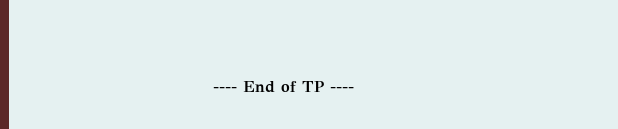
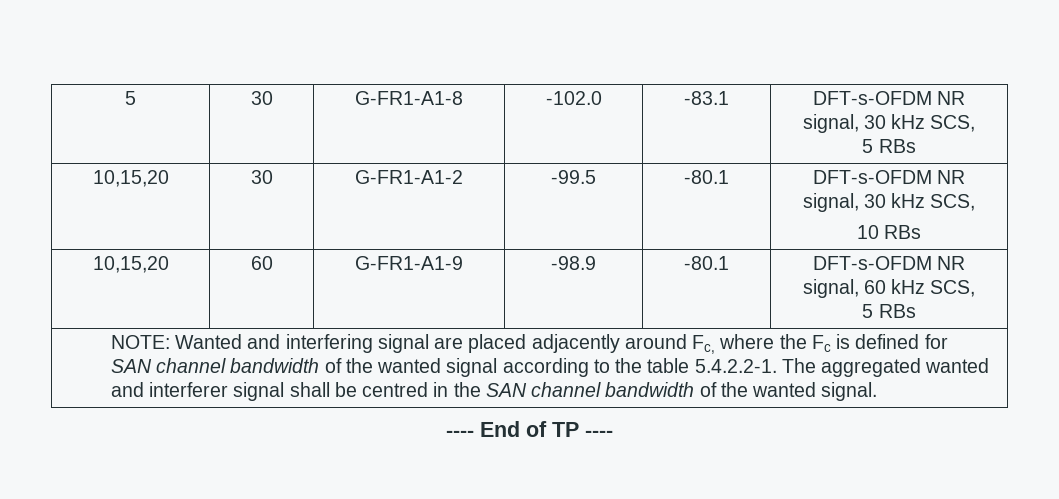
(212, 89) none -> [125,91,136,105] [250,91,273,105] [355,91,463,105] [545,91,602,105] [684,91,729,105] [812,91,966,105] [802,114,976,133] [862,139,916,153] [92,170,169,187] [250,170,273,184] [355,170,463,184] [551,170,596,184] [684,170,729,184] [812,170,966,184] [802,193,976,212] [856,225,922,239] [92,256,169,273] [250,256,273,270] [355,256,463,270] [551,256,596,270] [684,256,729,270] [812,256,966,270] [802,279,976,298] [862,304,916,318] [110,334,948,354] [110,358,990,377] [110,382,878,401] 5 | 30 | G-FR1-A1-8 | -102.0 | -83.1 | DFT-s-OFDM NR signal, 30 kHz SCS, // 5 RBs // 10,15,20 | 30 | G-FR1-A1-2 | -99.5 | -80.1 | DFT-s-OFDM NR signal, 30 kHz SCS, // 10 RBs // 10,15,20 | 60 | G-FR1-A1-9 | -98.9 | -80.1 | DFT-s-OFDM NR signal, 60 kHz SCS, // 5 RBs // NOTE: Wanted and interfering signal are placed adjacently around Fc, where the Fc is defined for SAN channel bandwidth of the wanted signal according to the table 5.4.2.2-1. The aggregated wanted and interferer signal shall be centred in the SAN channel bandwidth of the wanted signal. //

